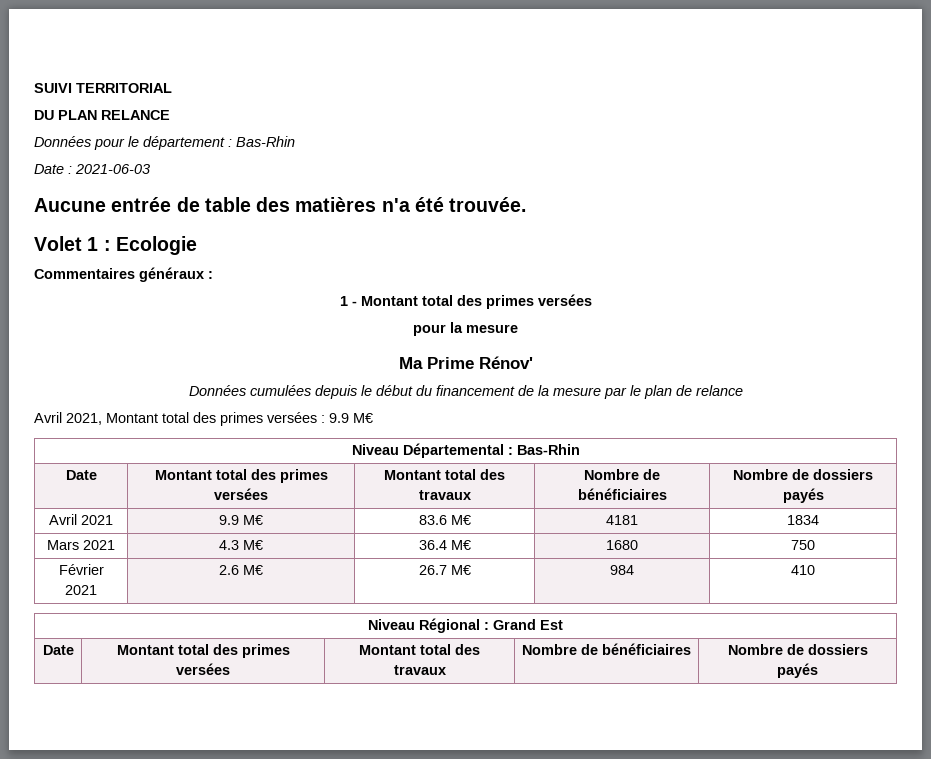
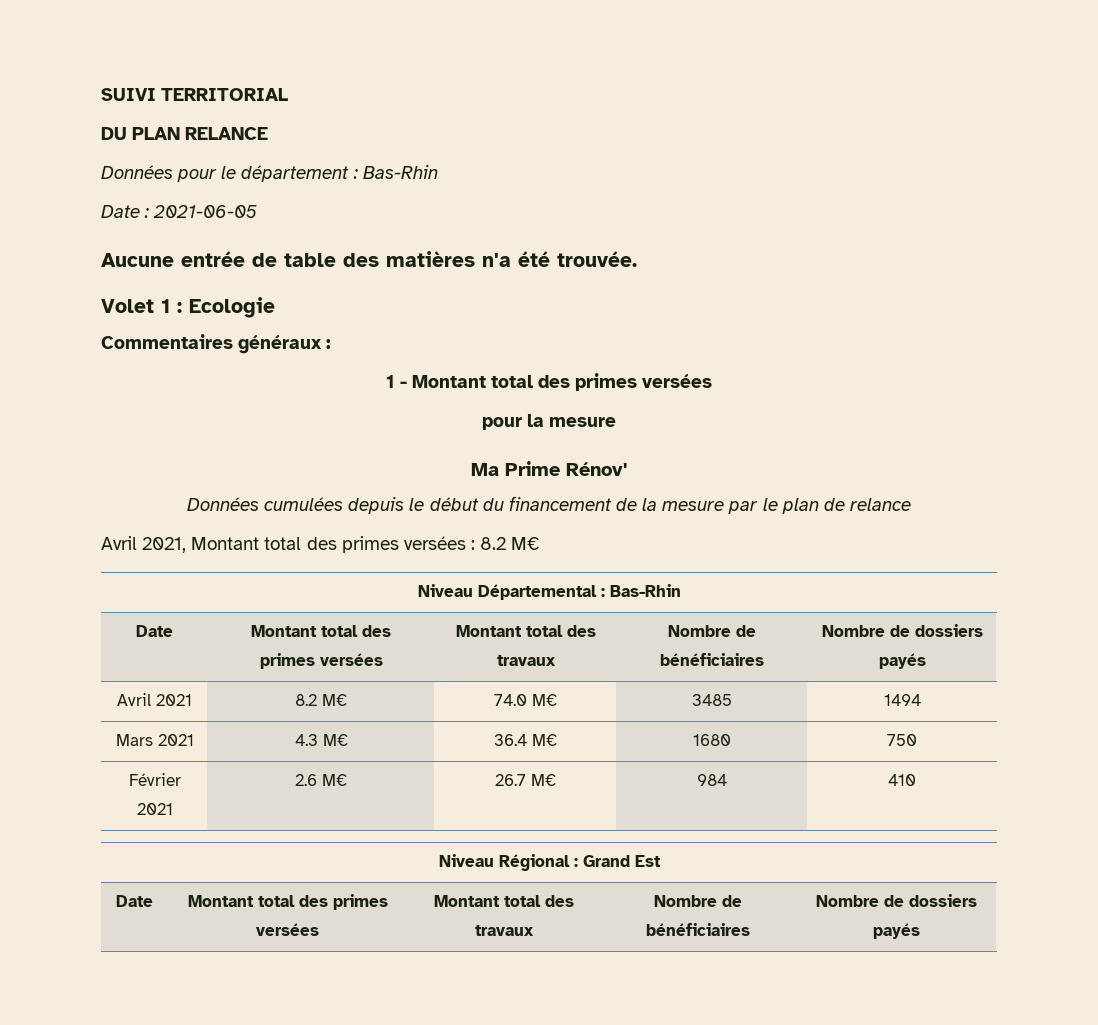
[75,164,150,174] 2021-06-03 -> [153,205,258,218] 2021-06-05
[329,413,349,423] 9.9 -> [480,537,507,550] 8.2
[219,515,263,525] [418,515,471,525] [606,515,638,525] [787,515,819,525] 9.9 M€ | 83.6 M€ | 4181 | 1834 -> [295,694,347,706] [494,694,557,706] [692,694,732,706] [883,694,921,706] 8.2 M€ | 74.0 M€ | 3485 | 1494

